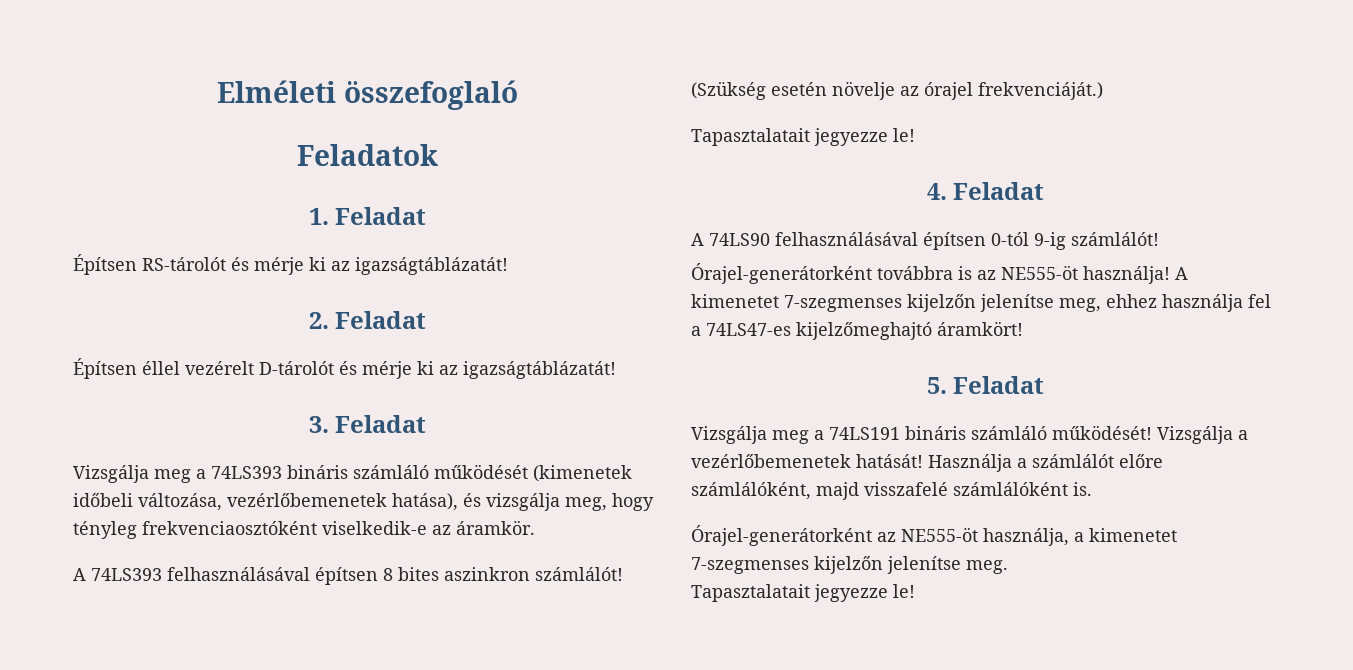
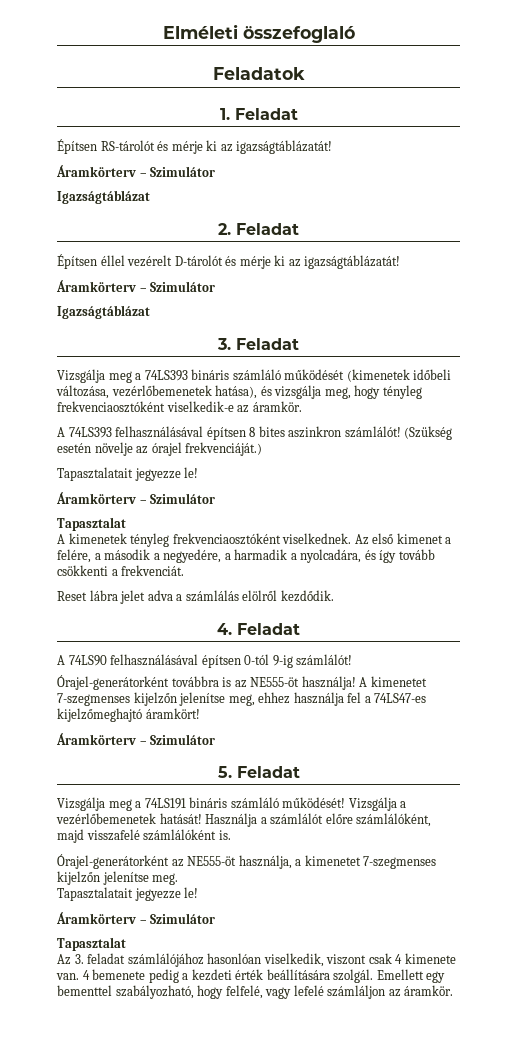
(508, 266) none -> [56,165,216,177] [57,190,150,204] // Áramkörterv – Szimulátor // Igazságtáblázat
(616, 370) none -> [56,280,216,292] [57,305,150,319] // Áramkörterv – Szimulátor // Igazságtáblázat
(915, 135) none -> [56,492,216,504] [57,517,126,531] [57,533,452,547] [57,549,435,563] [57,565,185,576] [57,590,334,604] // Áramkörterv – Szimulátor // Tapasztalat // A kimenetek tényleg frekvenciaosztóként viselkednek. Az első kimenet a felére, a második a negyedére, a harmadik a nyolcadára, és így tovább csökkenti a frekvenciát. // Reset lábra jelet adva a számlálás elölről kezdődik.
(1023, 328) none -> [56,733,216,745] // Áramkörterv – Szimulátor
(915, 591) none -> [56,912,216,924] [57,937,126,951] [57,953,456,967] [56,969,446,983] [57,985,454,999] // Áramkörterv – Szimulátor // Tapasztalat // Az 3. feladat számlálójához hasonlóan viselkedik, viszont csak 4 kimenete van. 4 bemenete pedig a kezdeti érték beállítására szolgál. Emellett egy bementtel szabályozható, hogy felfelé, vagy lefelé számláljon az áramkör.

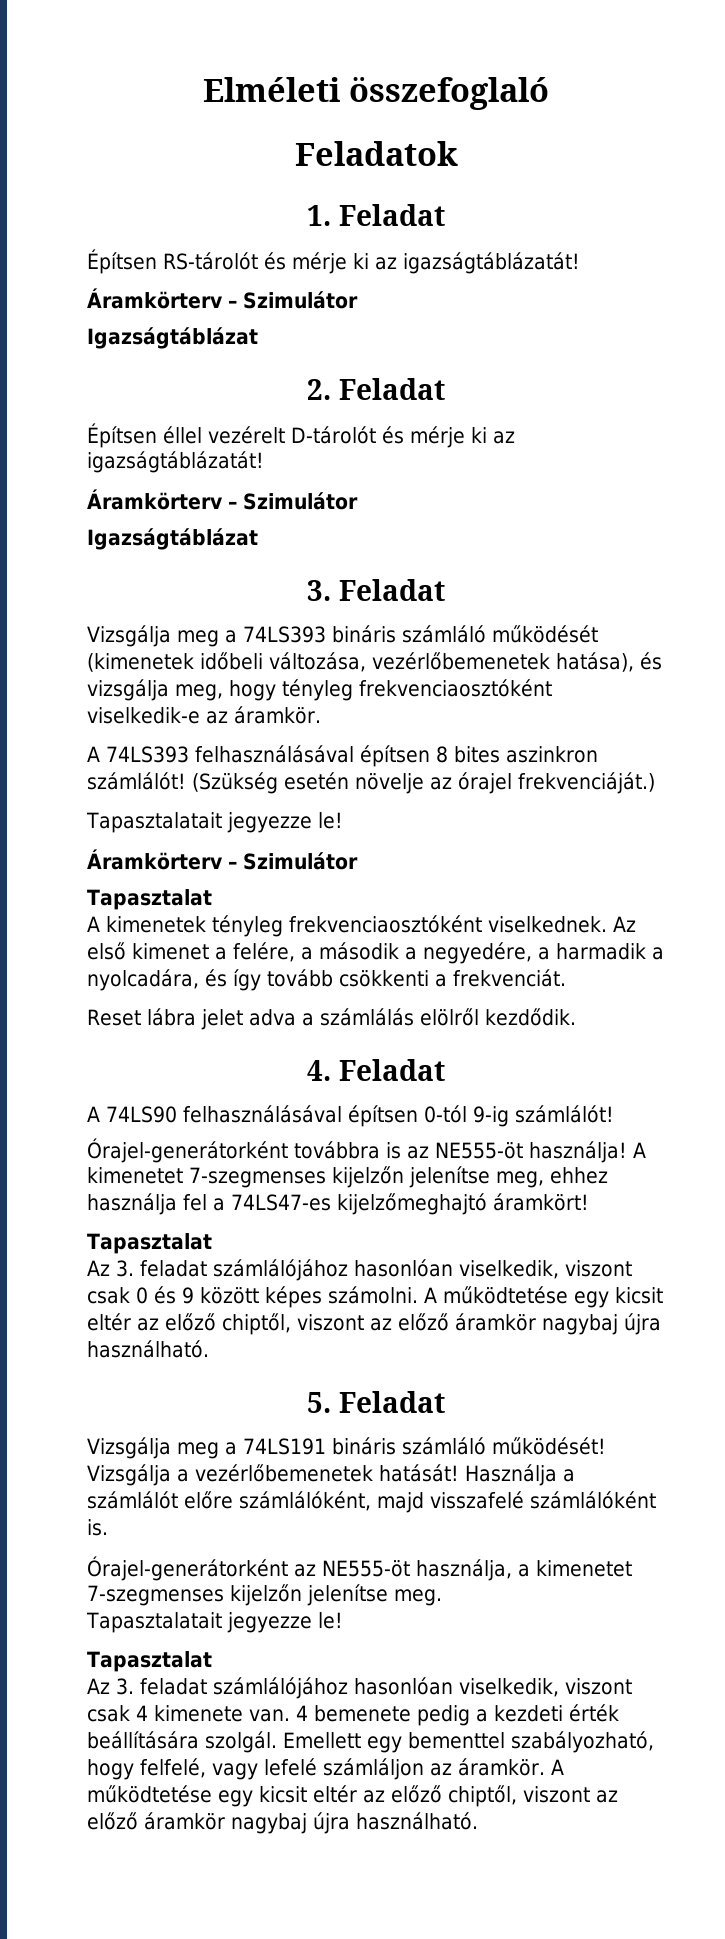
[56,733,216,745] Áramkörterv – Szimulátor -> [87,1233,212,1254] [87,1259,632,1281] [87,1286,663,1308] [87,1313,661,1335] [87,1340,209,1358] Tapasztalat // Az 3. feladat számlálójához hasonlóan viselkedik, viszont csak 0 és 9 között képes számolni. A működtetése egy kicsit eltér az előző chiptől, viszont az előző áramkör nagybaj újra használható.
[56,912,216,924] // Áramkörterv – Szimulátor -> (343, 1620) none
(454, 990) none -> [550,1759,564,1775] [87,1785,618,1807] [87,1812,478,1834] A működtetése egy kicsit eltér az előző chiptől, viszont az előző áramkör nagybaj újra használható.

